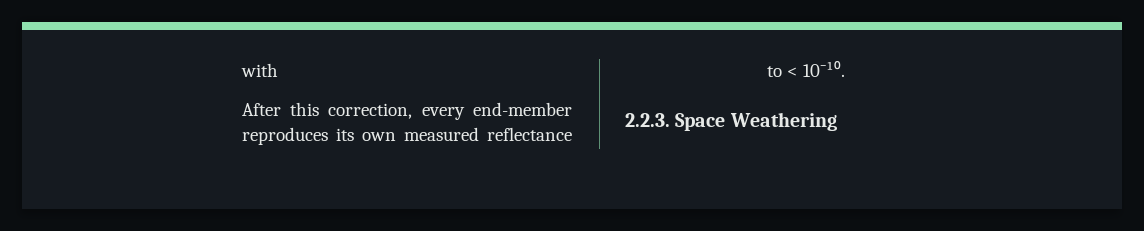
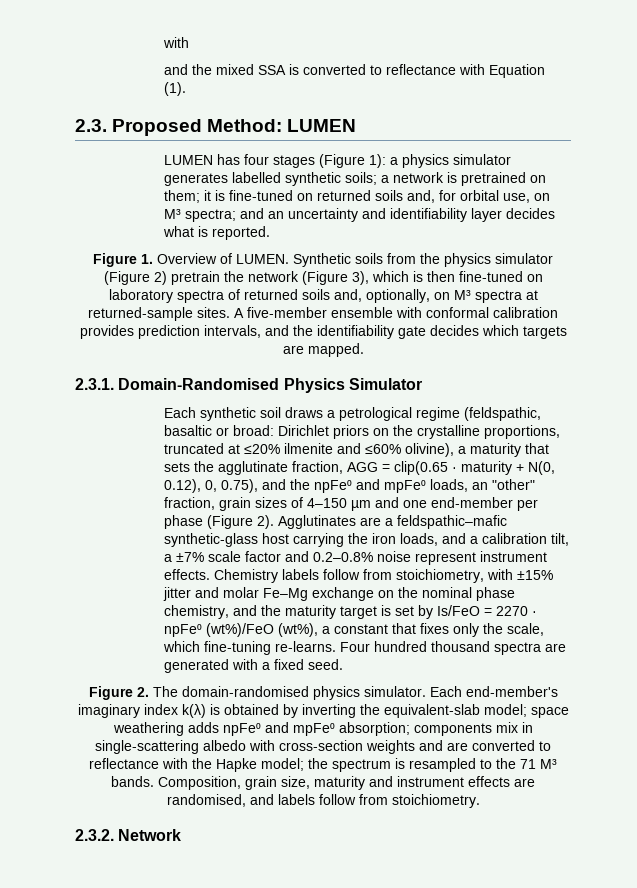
[241,102,572,120] [241,127,572,145] [766,61,845,77] [625,112,837,131] After this correction, every end-member reproduces its own measured reflectance to < 10⁻¹⁰. // 2.2.3. Space Weathering -> [164,64,546,78] [164,82,187,96] [75,119,357,136] [164,154,512,168] [164,172,547,186] [164,190,551,203] [164,208,556,222] [163,226,271,240] [93,253,553,267] [103,271,543,285] [108,289,538,303] [88,307,558,321] [79,325,567,339] [282,343,364,357] [75,378,422,393] [164,407,542,421] [164,425,561,439] [164,443,550,457] [164,461,556,475] [164,479,536,493] [164,497,539,511] [164,515,508,529] [164,533,570,547] [164,551,548,565] [164,569,554,583] [163,587,516,601] [164,605,538,619] [164,623,545,637] [163,641,567,655] [164,659,344,673] [88,686,558,700] [77,704,569,718] [112,722,533,736] [95,740,551,754] [89,758,557,772] [111,776,535,790] [166,794,480,808] [75,829,182,841] and the mixed SSA is converted to reflectance with Equation (1). // 2.3. Proposed Method: LUMEN // LUMEN has four stages (Figure 1): a physics simulator generates labelled synthetic soils; a network is pretrained on them; it is fine-tuned on returned soils and, for orbital use, on M³ spectra; and an uncertainty and identifiability layer decides what is reported. // Figure 1. Overview of LUMEN. Synthetic soils from the physics simulator (Figure 2) pretrain the network (Figure 3), which is then fine-tuned on laboratory spectra of returned soils and, optionally, on M³ spectra at returned-sample sites. A five-member ensemble with conformal calibration provides prediction intervals, and the identifiability gate decides which targets are mapped. // 2.3.1. Domain-Randomised Physics Simulator // Each synthetic soil draws a petrological regime (feldspathic, basaltic or broad: Dirichlet priors on the crystalline proportions, truncated at ≤20% ilmenite and ≤60% olivine), a maturity that sets the agglutinate fraction, AGG = clip(0.65 · maturity + N(0, 0.12), 0, 0.75), and the npFe⁰ and mpFe⁰ loads, an "other" fraction, grain sizes of 4–150 µm and one end-member per phase (Figure 2). Agglutinates are a feldspathic–mafic synthetic-glass host carrying the iron loads, and a calibration tilt, a ±7% scale factor and 0.2–0.8% noise represent instrument effects. Chemistry labels follow from stoichiometry, with ±15% jitter and molar Fe–Mg exchange on the nominal phase chemistry, and the maturity target is set by Is/FeO = 2270 · npFe⁰ (wt%)/FeO (wt%), a constant that fixes only the scale, which fine-tuning re-learns. Four hundred thousand spectra are generated with a fixed seed. // Figure 2. The domain-randomised physics simulator. Each end-member's imaginary index k(λ) is obtained by inverting the equivalent-slab model; space weathering adds npFe⁰ and mpFe⁰ absorption; components mix in single-scattering albedo with cross-section weights and are converted to reflectance with the Hapke model; the spectrum is resampled to the 71 M³ bands. Composition, grain size, maturity and instrument effects are randomised, and labels follow from stoichiometry. // 2.3.2. Network

